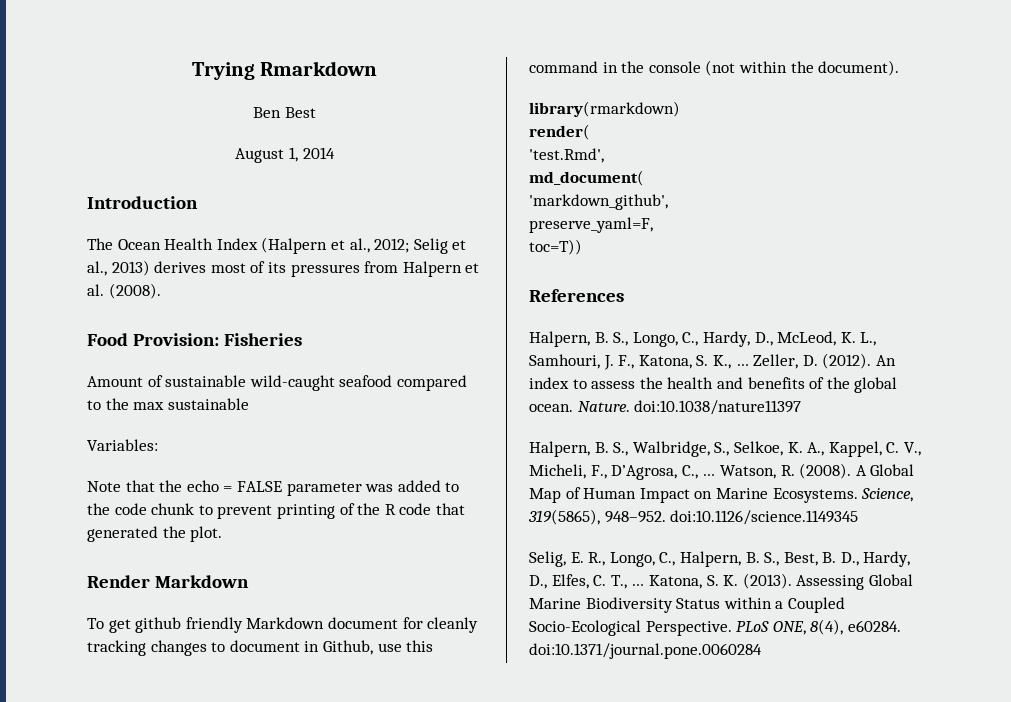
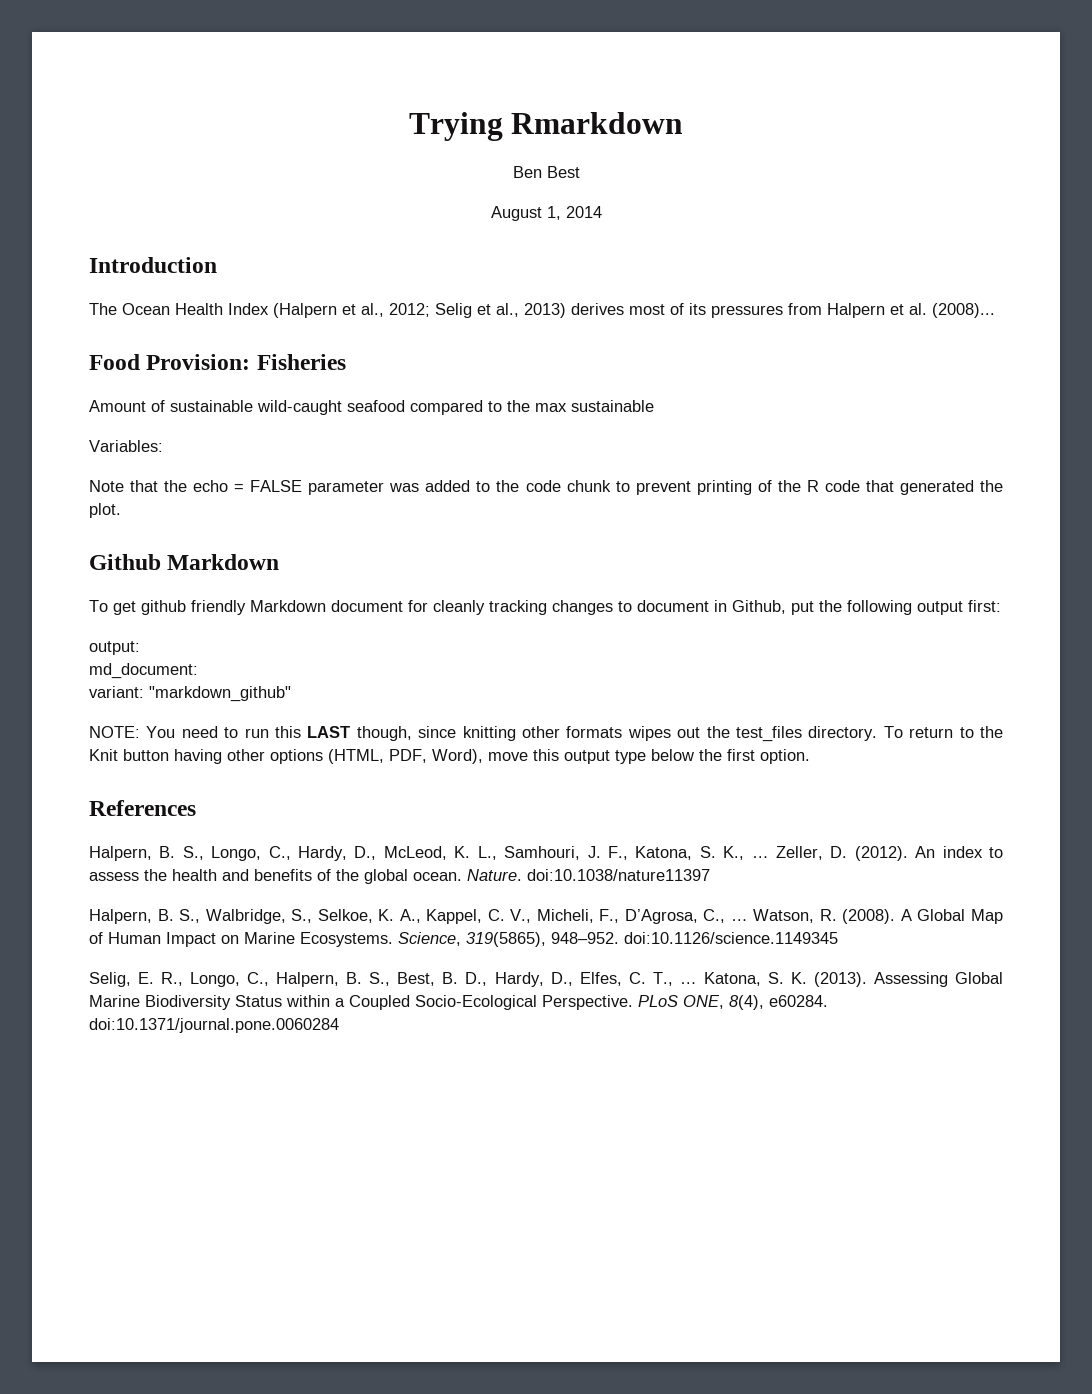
[108,283,161,299] (2008). -> [932,303,995,318] (2008)...
[87,575,150,588] Render -> [89,554,161,570] Github
[377,640,434,652] [529,60,900,76] [529,101,680,117] [529,124,590,140] [529,148,604,163] [529,170,644,186] [529,194,668,210] [529,217,653,233] [529,239,582,255] use this command in the console (not within the document). // library(rmarkdown) // render( // 'test.Rmd', // md_document( // 'markdown_github', // preserve_yaml=F, // toc=T)) -> [791,600,1001,615] [89,641,140,655] [89,663,198,679] [89,686,291,702] [89,726,1003,742] [89,749,810,764] put the following output first: // output: // md_document: // variant: "markdown_github" // NOTE: You need to run this LAST though, since knitting other formats wipes out the test_files directory. To return to the Knit button having other options (HTML, PDF, Word), move this output type below the first option.

